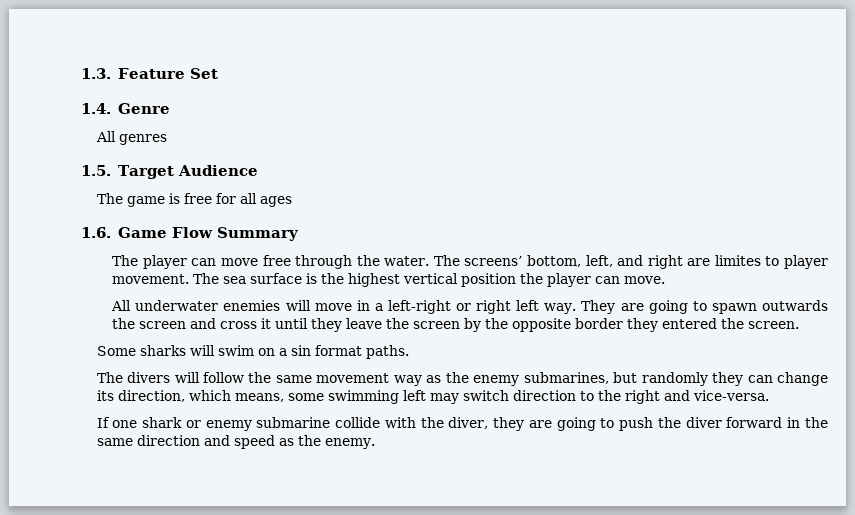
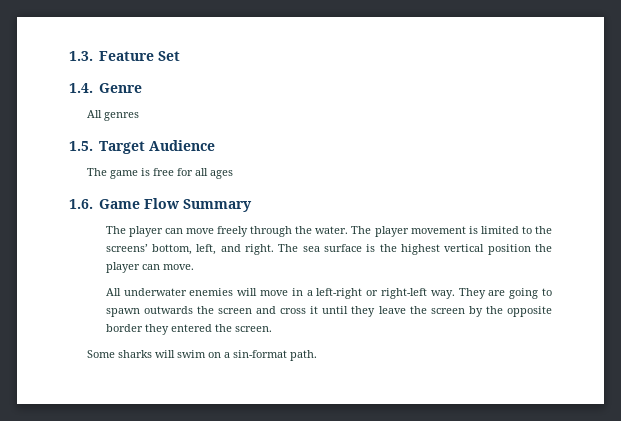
[262,255,291,266] free -> [217,226,249,237] freely
[464,255,828,269] [112,274,190,284] screens’ bottom, left, and right are limites to player movement. -> [374,226,552,237] [105,244,275,255] player movement is limited to the screens’ bottom, left, and right.
[476,300,540,314] right left -> [381,288,428,299] right-left
[290,345,409,359] [96,372,829,386] [96,390,769,404] [96,417,829,431] [96,435,375,449] sin format paths. // The divers will follow the same movement way as the enemy submarines, but randomly they can change its direction, which means, some swimming left may switch direction to the right and vice-versa. // If one shark or enemy submarine collide with the diver, they are going to push the diver forward in the same direction and speed as the enemy. -> [233,350,318,361] sin-format path.

